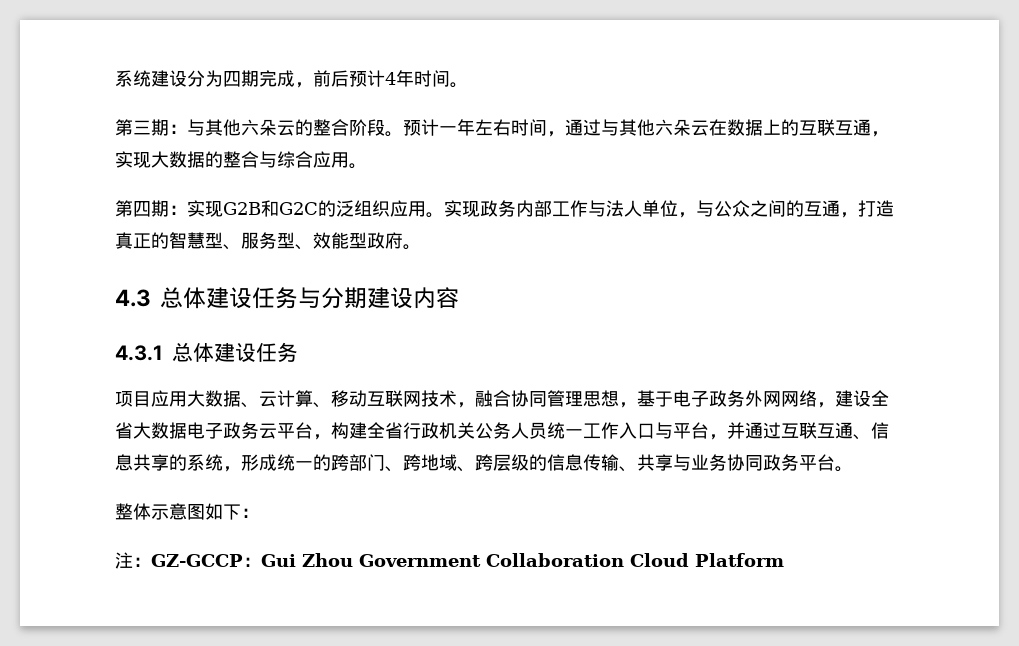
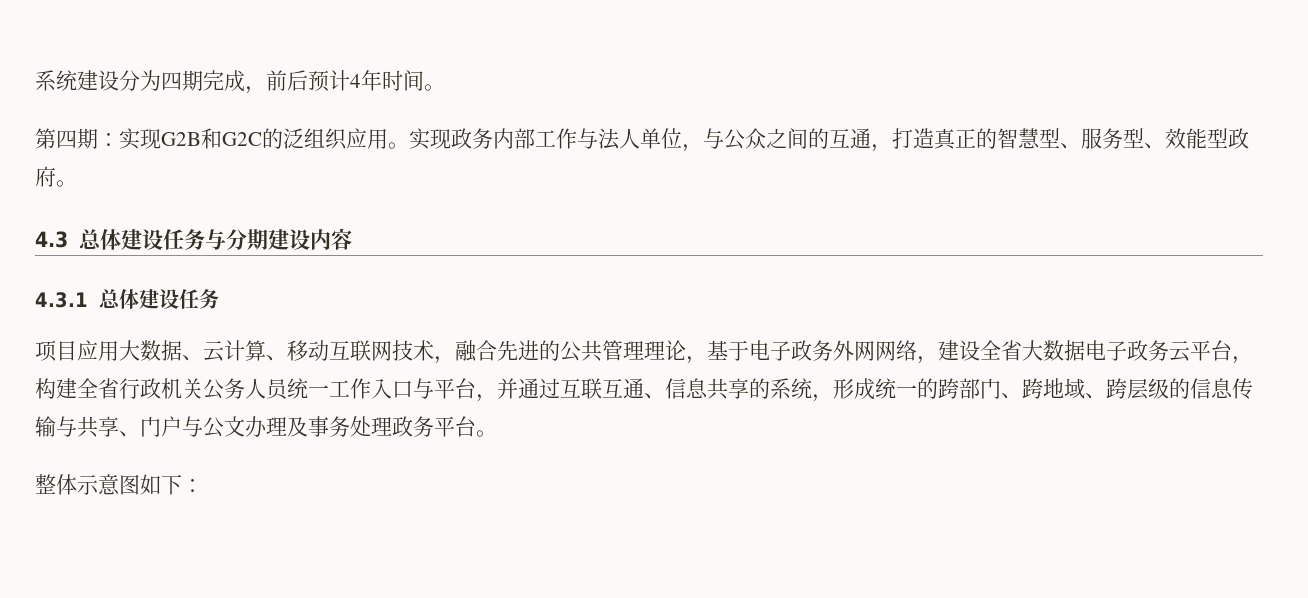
[115,119,889,137] [115,151,367,169] // 第三期：与其他六朵云的整合阶段。预计一年左右时间，通过与其他六朵云在数据上的互联互通，实现大数据的整合与综合应用。 -> (445, 87) none
[511,390,619,407] 协同管理思想 -> [497,340,686,362] 先进的公共管理理论
[619,454,763,472] 、共享与业务协同 -> [56,416,392,438] 与共享、门户与公文办理及事务处理
[115,552,784,569] // 注：GZ-GCCP：Gui Zhou Government Collaboration Cloud Platform -> (203, 485) none

